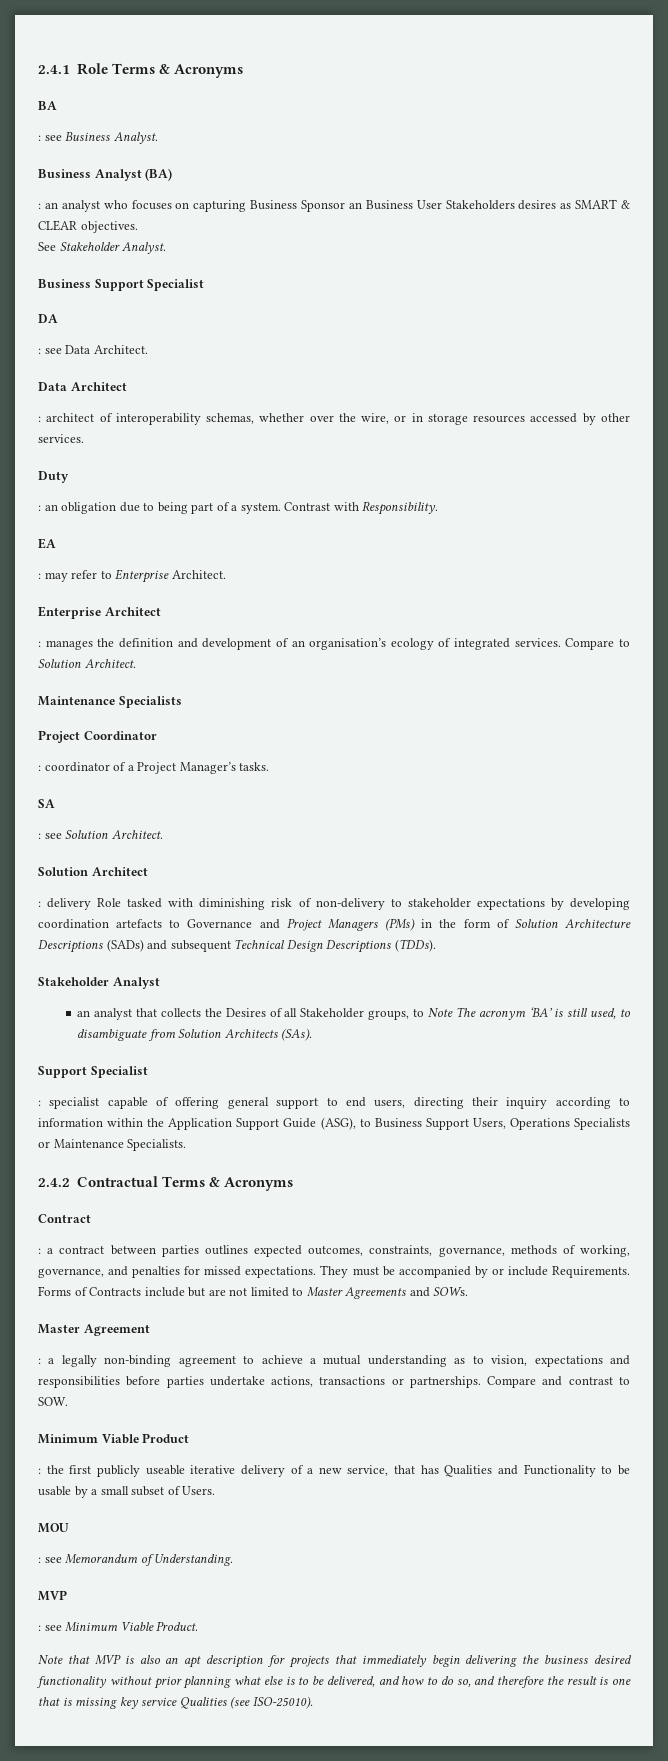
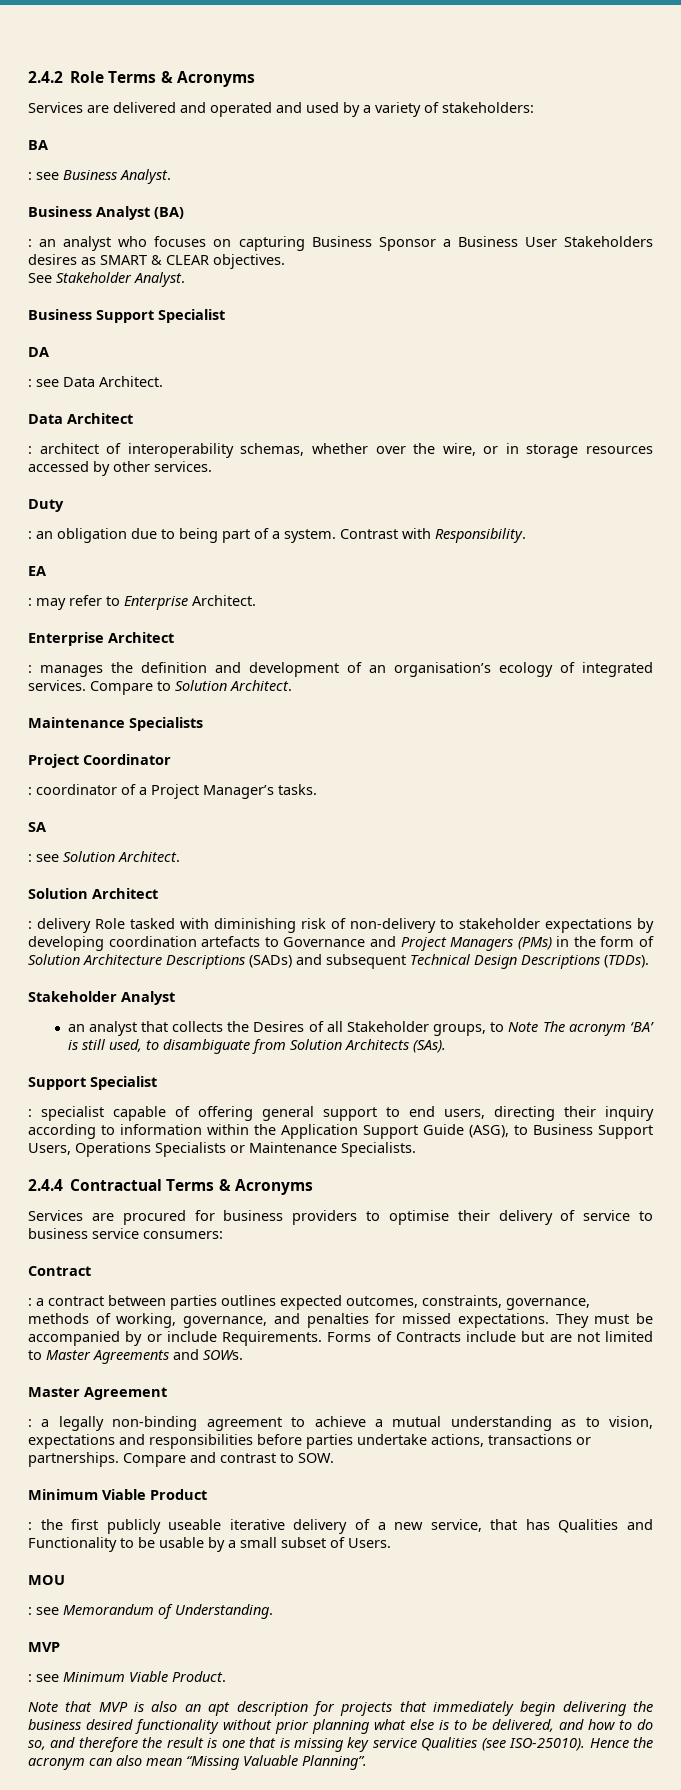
[38,65,70,74] 2.4.1 -> [28,71,63,83] 2.4.2
(243, 71) none -> [28,102,534,117] // Services are delivered and operated and used by a variety of stakeholders:
[348,202,362,209] an -> [442,239,451,247] a
[38,1178,70,1187] 2.4.2 -> [28,1179,63,1191] 2.4.4
(293, 1184) none -> [28,1210,654,1225] [28,1228,223,1239] // Services are procured for business providers to optimise their delivery of service to business service consumers:
(313, 1702) none -> [589,1737,653,1748] [28,1755,367,1770] Hence the acronym can also mean “Missing Valuable Planning”.

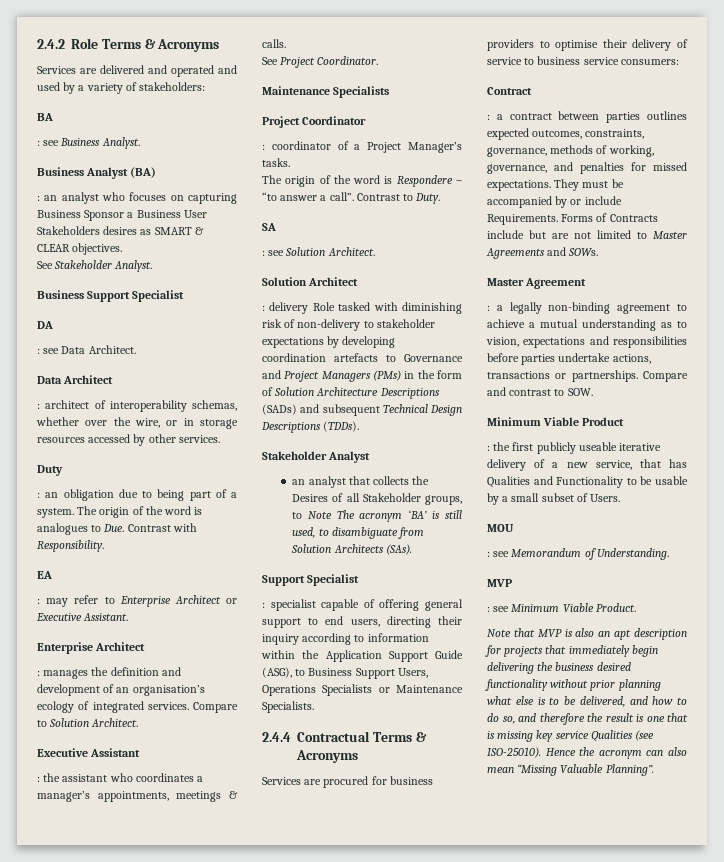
(336, 536) none -> [77,506,203,518] [37,523,125,535] The origin of the word is analogues to Due.
[192,595,256,606] Architect. -> [174,595,237,604] [36,613,129,621] Architect or Executive Assistant.
(292, 685) none -> [37,748,141,757] [37,773,204,782] [37,791,238,802] [262,39,286,48] [262,56,379,68] // Executive Assistant // : the assistant who coordinates a manager’s appointments, meetings & calls. // See Project Coordinator.
(317, 789) none -> [262,175,462,187] [262,192,441,204] // The origin of the word is Respondere – “to answer a call”. Contrast to Duty.

